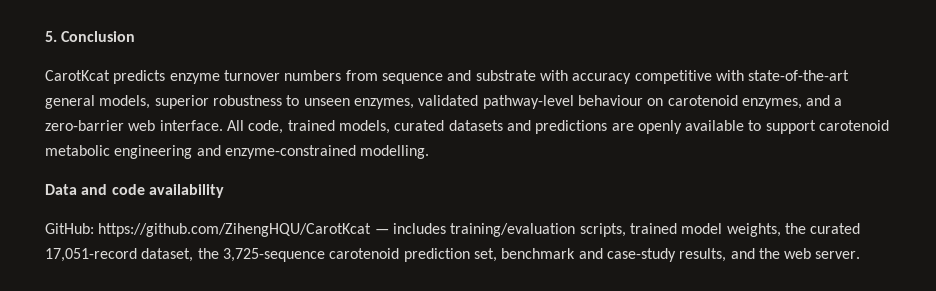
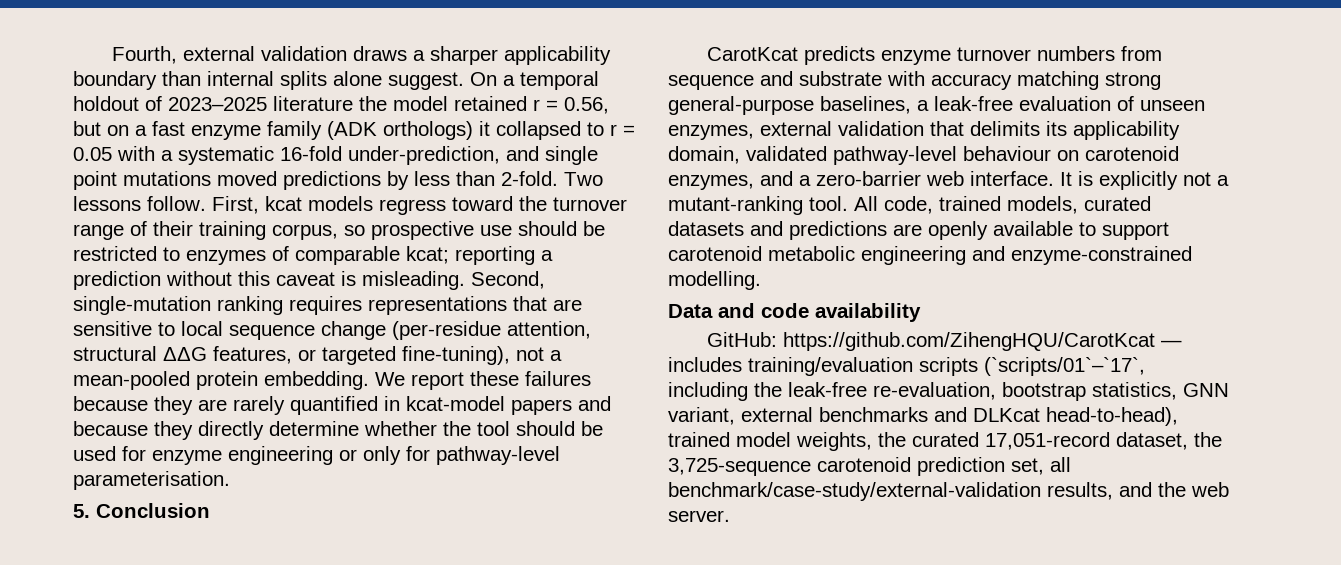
(45, 36) none -> [111,46,611,65] [73,71,599,90] [73,96,609,114] [73,121,635,140] [73,146,598,165] [73,171,603,190] [73,196,627,215] [73,221,605,240] [73,246,553,265] [73,271,545,290] [73,296,582,315] [73,321,591,340] [73,346,562,365] [73,371,591,390] [73,396,611,415] [73,421,603,440] [73,446,560,465] [73,471,230,490] Fourth, external validation draws a sharper applicability boundary than internal splits alone suggest. On a temporal holdout of 2023–2025 literature the model retained r = 0.56, but on a fast enzyme family (ADK orthologs) it collapsed to r = 0.05 with a systematic 16-fold under-prediction, and single point mutations moved predictions by less than 2-fold. Two lessons follow. First, kcat models regress toward the turnover range of their training corpus, so prospective use should be restricted to enzymes of comparable kcat; reporting a prediction without this caveat is misleading. Second, single-mutation ranking requires representations that are sensitive to local sequence change (per-residue attention, structural ΔΔG features, or targeted fine-tuning), not a mean-pooled protein embedding. We report these failures because they are rarely quantified in kcat-model papers and because they directly determine whether the tool should be used for enzyme engineering or only for pathway-level parameterisation. //
[634,70,850,84] [45,95,414,109] competitive with state-of-the-art general models, superior robustness to unseen enzymes, -> [1017,71,1161,90] [668,96,1205,115] [668,121,1180,140] [668,146,740,164] matching strong general-purpose baselines, a leak-free evaluation of unseen enzymes, external validation that delimits its applicability domain,
(223, 125) none -> [1060,171,1229,190] [668,196,848,215] It is explicitly not a mutant-ranking tool.
[579,223,626,237] scripts, -> [919,357,1145,376] [668,382,1229,401] [668,407,1178,426] scripts (`scripts/01`–`17`, including the leak-free re-evaluation, bootstrap statistics, GNN variant, external benchmarks and DLKcat head-to-head),
[501,248,676,262] benchmark and case-study -> [1050,457,1071,472] [668,482,1041,501] all benchmark/case-study/external-validation

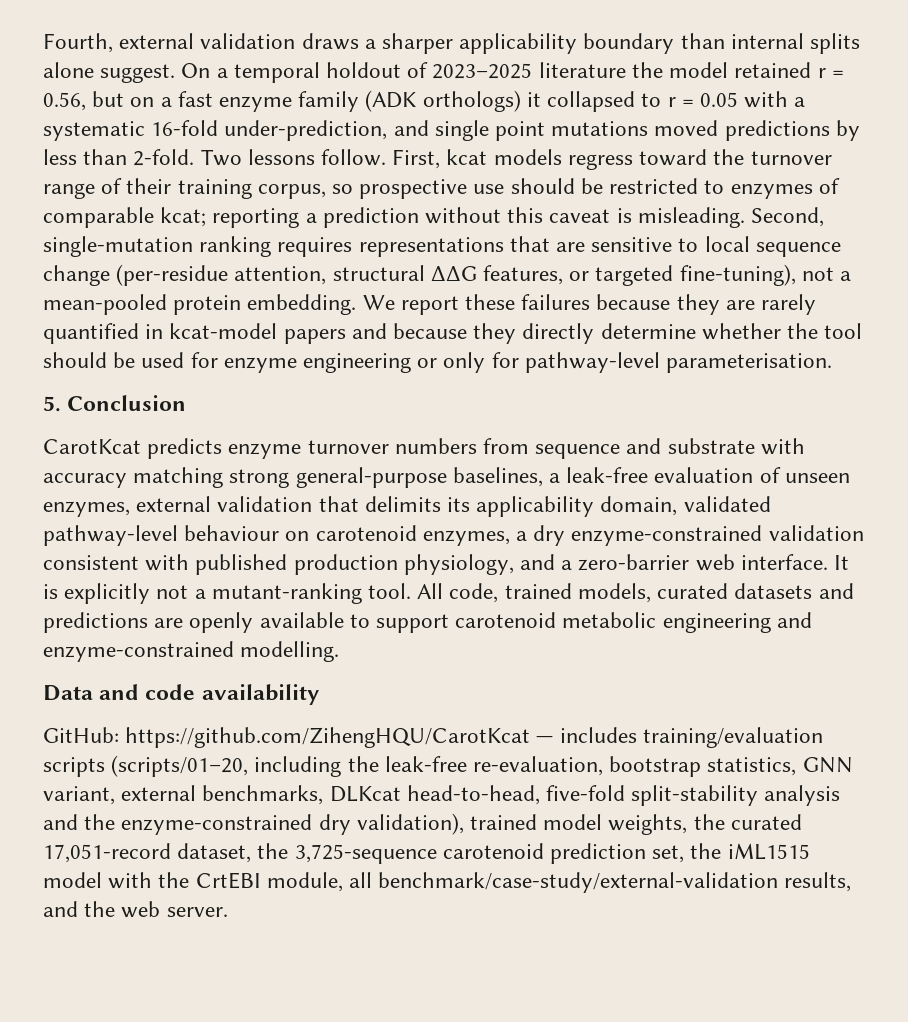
(754, 182) none -> [516,525,864,546] [43,554,514,575] a dry enzyme-constrained validation consistent with published production physiology,
[984,357,1145,376] (`scripts/01`–`17`, -> [111,755,249,777] (scripts/01–20,
[819,407,1178,426] benchmarks and DLKcat head-to-head), -> [202,785,841,806] [43,813,464,835] benchmarks, DLKcat head-to-head, five-fold split-stability analysis and the enzyme-constrained dry validation),
(1044, 466) none -> [690,843,810,860] [43,872,343,892] the iML1515 model with the CrtEBI module,

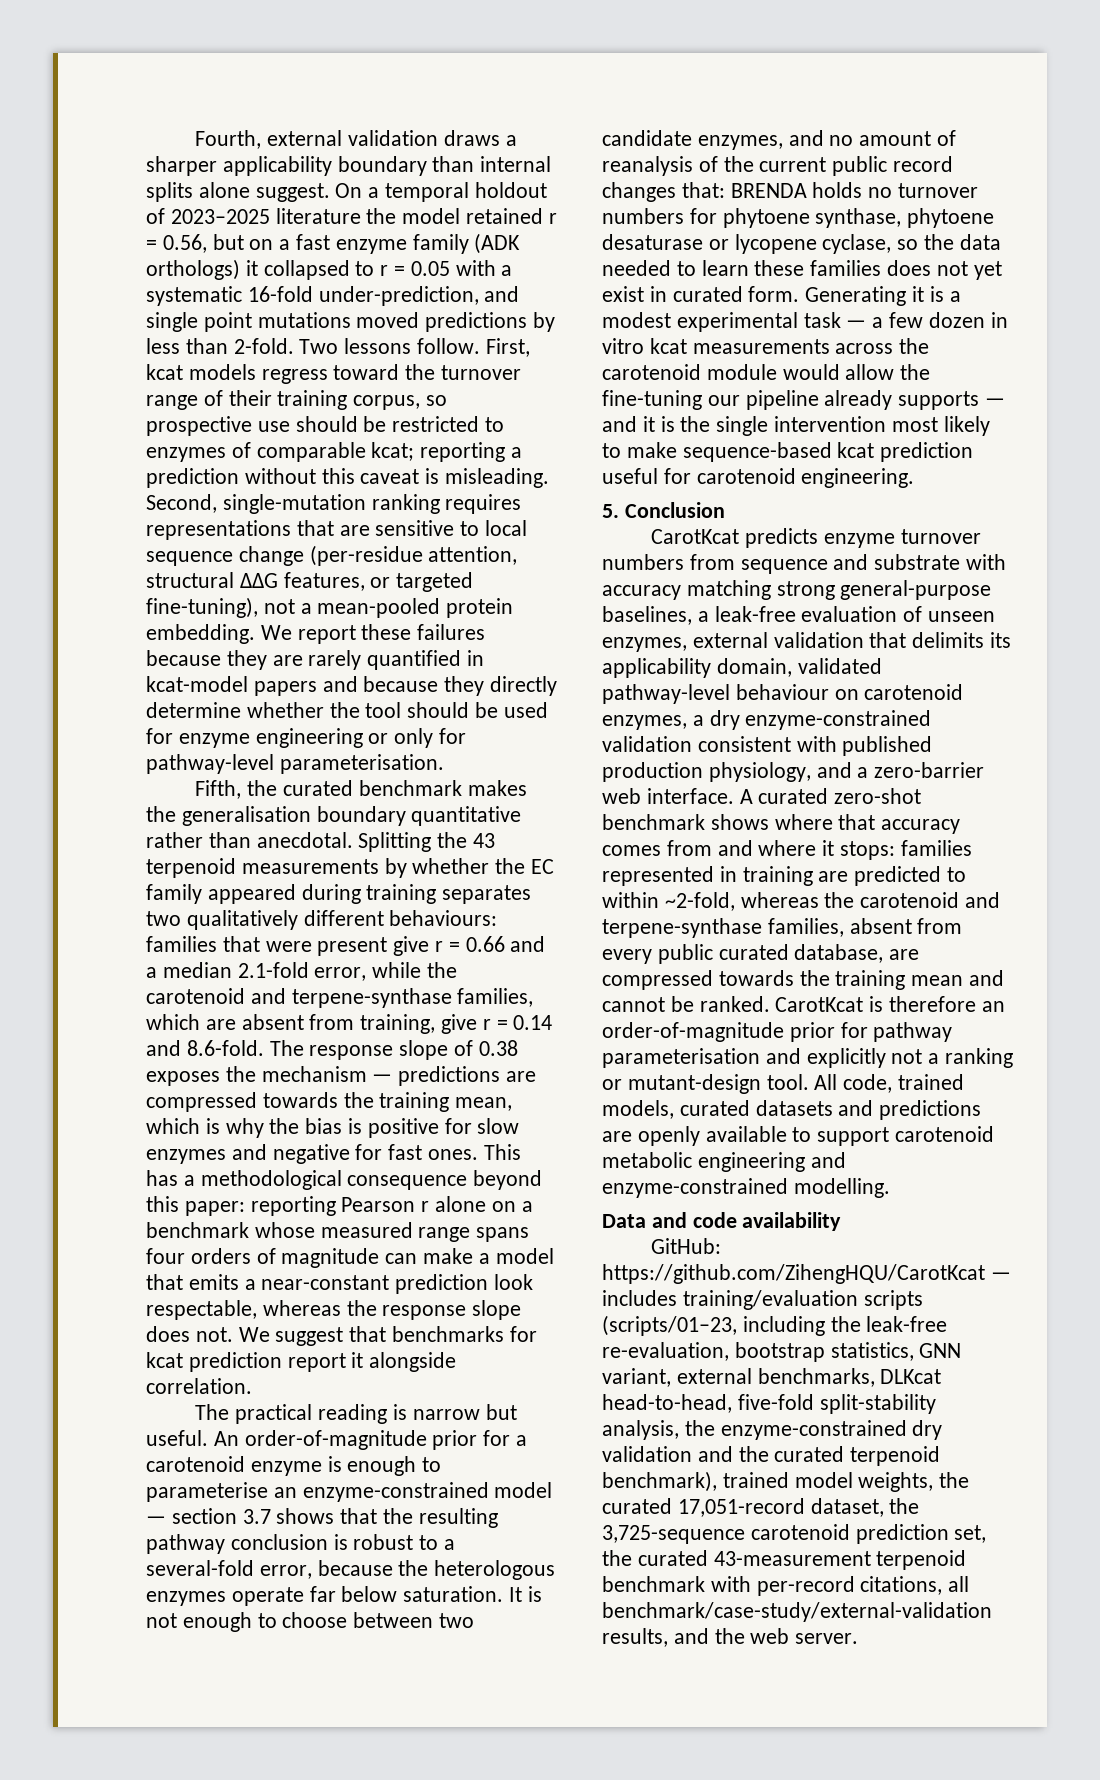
(833, 363) none -> [195,780,527,799] [146,806,522,826] [146,832,496,852] [146,858,555,878] [146,884,532,904] [146,910,498,930] [146,936,546,956] [146,962,458,981] [146,988,534,1008] [146,1014,553,1034] [146,1040,518,1060] [146,1066,537,1086] [146,1092,513,1112] [146,1118,520,1138] [146,1144,521,1164] [146,1170,543,1190] [146,1196,533,1216] [146,1222,530,1242] [146,1248,554,1268] [146,1274,534,1294] [146,1300,522,1320] [146,1326,537,1346] [146,1352,457,1372] [146,1378,252,1394] [195,1404,517,1424] [146,1430,528,1450] [146,1456,442,1476] [146,1482,553,1502] [146,1508,498,1528] [146,1534,456,1554] [146,1560,556,1580] [146,1586,542,1606] [146,1612,475,1632] [602,130,957,150] [602,156,954,176] [602,182,979,202] [602,208,995,228] [602,234,1001,254] [602,260,1002,280] [602,286,961,306] [602,312,1008,332] [602,338,930,354] [602,364,931,380] [602,390,1006,410] [602,416,990,436] [602,442,974,462] [602,468,915,488] // Fifth, the curated benchmark makes the generalisation boundary quantitative rather than anecdotal. Splitting the 43 terpenoid measurements by whether the EC family appeared during training separates two qualitatively different behaviours: families that were present give r = 0.66 and a median 2.1-fold error, while the carotenoid and terpene-synthase families, which are absent from training, give r = 0.14 and 8.6-fold. The response slope of 0.38 exposes the mechanism — predictions are compressed towards the training mean, which is why the bias is positive for slow enzymes and negative for fast ones. This has a methodological consequence beyond this paper: reporting Pearson r alone on a benchmark whose measured range spans four orders of magnitude can make a model that emits a near-constant prediction look respectable, whereas the response slope does not. We suggest that benchmarks for kcat prediction report it alongside correlation. // The practical reading is narrow but useful. An order-of-magnitude prior for a carotenoid enzyme is enough to parameterise an enzyme-constrained model — section 3.7 shows that the resulting pathway conclusion is robust to a several-fold error, because the heterologous enzymes operate far below saturation. It is not enough to choose between two candidate enzymes, and no amount of reanalysis of the current public record changes that: BRENDA holds no turnover numbers for phytoene synthase, phytoene desaturase or lycopene cyclase, so the data needed to learn these families does not yet exist in curated form. Generating it is a modest experimental task — a few dozen in vitro kcat measurements across the carotenoid module would allow the fine-tuning our pipeline already supports — and it is the single intervention most likely to make sequence-based kcat prediction useful for carotenoid engineering.
[834,555,850,570] [43,583,362,604] It is explicitly not a mutant-ranking -> [739,788,922,804] [602,814,961,834] [602,840,972,860] [602,866,967,886] [602,892,1001,911] [602,918,963,938] [602,944,920,964] [602,970,1005,990] [602,996,1005,1012] [602,1022,953,1042] [602,1048,1014,1068] [602,1074,761,1094] A curated zero-shot benchmark shows where that accuracy comes from and where it stops: families represented in training are predicted to within ~2-fold, whereas the carotenoid and terpene-synthase families, absent from every public curated database, are compressed towards the training mean and cannot be ranked. CarotKcat is therefore an order-of-magnitude prior for pathway parameterisation and explicitly not a ranking or mutant-design
[111,755,249,777] (scripts/01–20, -> [602,1315,737,1336] (scripts/01–23,
[764,785,841,806] [43,814,78,830] analysis and -> [602,1420,679,1440] analysis,
[356,813,464,835] validation), -> [602,1446,941,1466] [602,1471,717,1492] validation and the curated terpenoid benchmark),
[727,843,810,860] [43,872,343,892] iML1515 model with the CrtEBI module, -> [637,1550,967,1570] [602,1576,943,1596] curated 43-measurement terpenoid benchmark with per-record citations,

